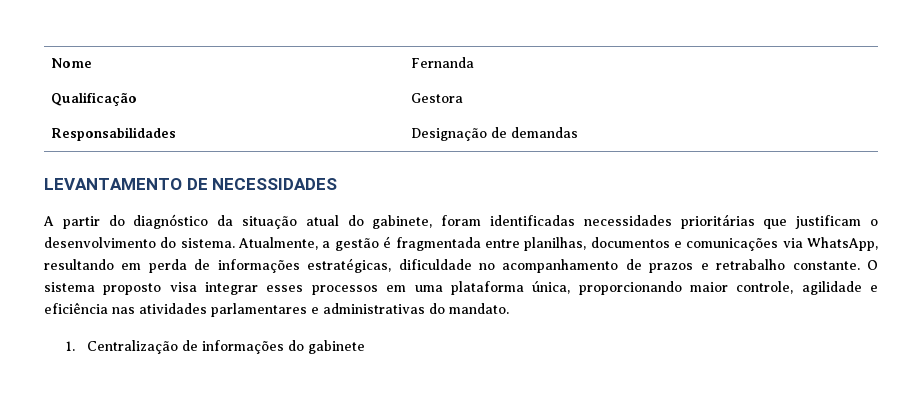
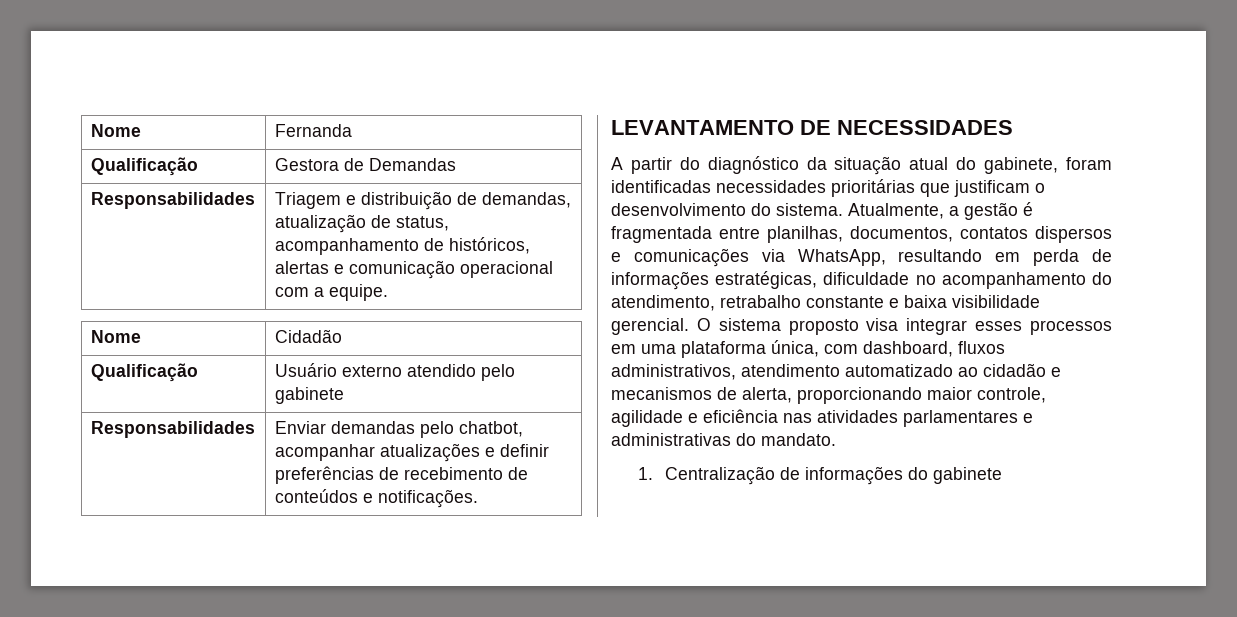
[51,127,177,141] [411,127,579,141] // Responsabilidades | Designação de demandas -> [343,158,456,171] [90,192,255,209] [274,191,571,210] [274,214,449,233] [274,237,530,255] [274,260,553,279] [274,284,388,301] [90,330,141,343] [274,329,342,343] [90,363,198,382] [274,363,515,381] [274,387,344,404] [90,421,255,438] [274,421,523,438] [274,443,549,462] [274,466,528,484] [274,489,478,508] de Demandas // Responsabilidades | Triagem e distribuição de demandas, atualização de status, acompanhamento de históricos, alertas e comunicação operacional com a equipe. // Nome | Cidadão // Qualificação | Usuário externo atendido pelo gabinete // Responsabilidades | Enviar demandas pelo chatbot, acompanhar atualizações e definir preferências de recebimento de conteúdos e notificações.
[590,237,670,248] documentos -> [850,226,1112,243] documentos, contatos dispersos
[625,259,860,273] de prazos e retrabalho constante. -> [1092,272,1112,285] [611,295,1040,311] [611,318,689,335] do atendimento, retrabalho constante e baixa visibilidade gerencial.
(571, 287) none -> [824,341,1005,357] [611,363,1061,380] [611,387,792,403] com dashboard, fluxos administrativos, atendimento automatizado ao cidadão e mecanismos de alerta,

